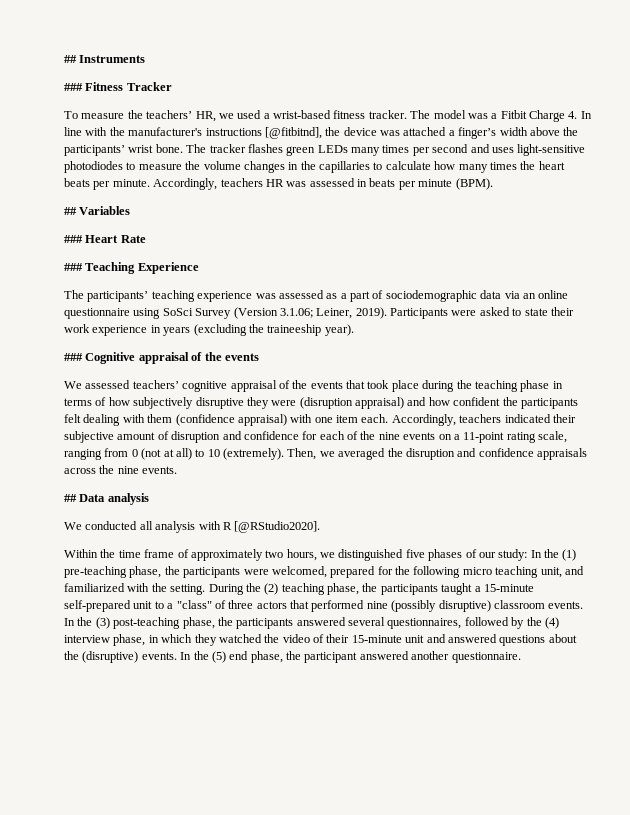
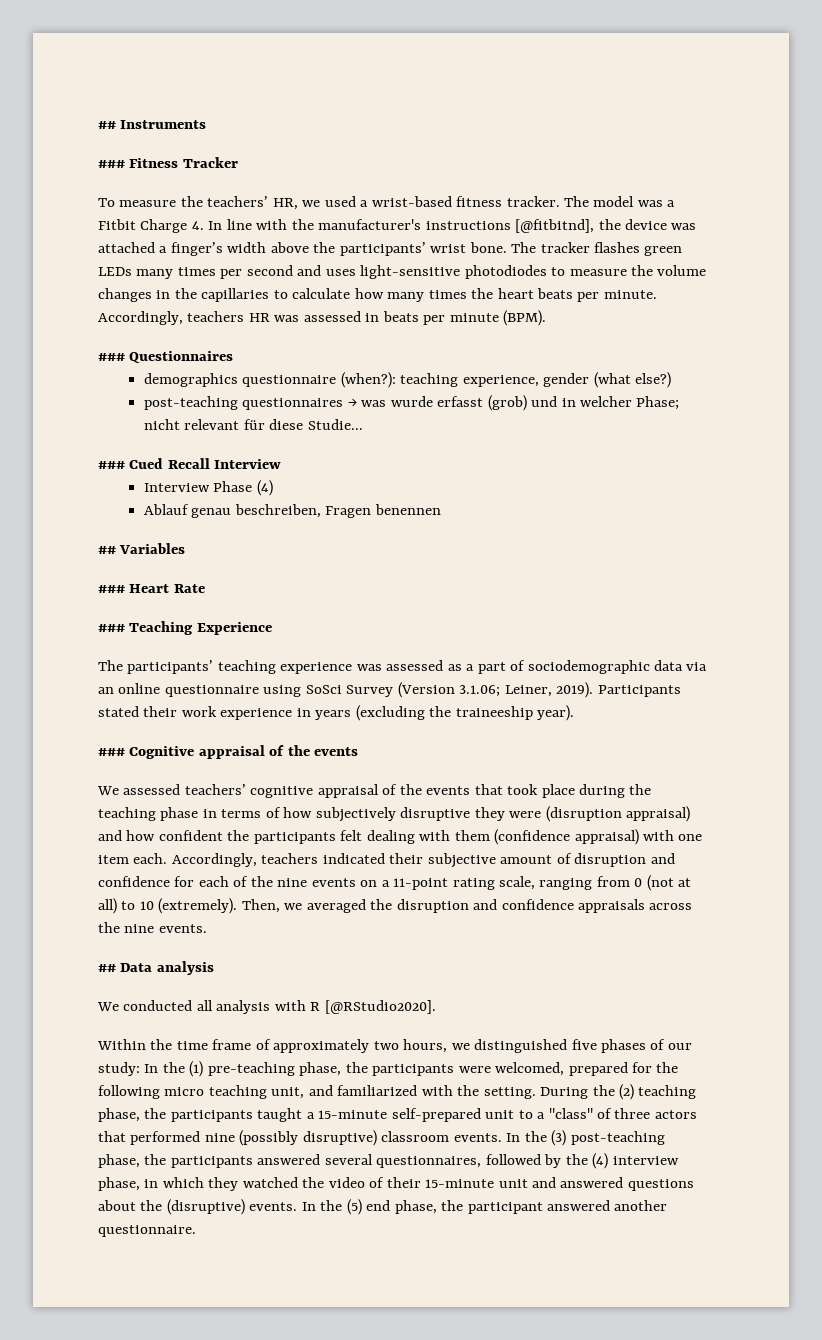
(493, 184) none -> [98,351,234,363] [143,372,672,388] [143,395,680,411] [143,419,363,430] [98,458,282,469] [143,480,273,496] [143,504,441,518] // ### Questionnaires // demographics questionnaire (when?): teaching experience, gender (what else?) // post-teaching questionnaires → was wurde erfasst (grob) und in welcher Phase; nicht relevant für diese Studie... // ### Cued Recall Interview // Interview Phase (4) // Ablauf genau beschreiben, Fragen benennen
[451,307,548,316] were asked to state -> [98,706,139,717] stated

